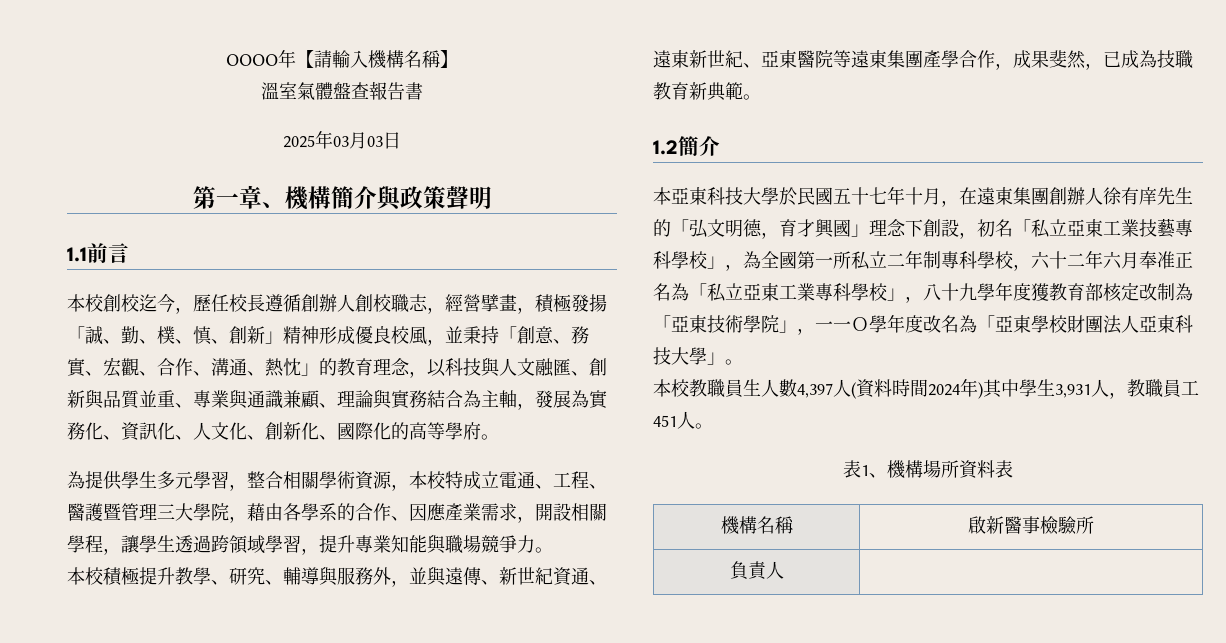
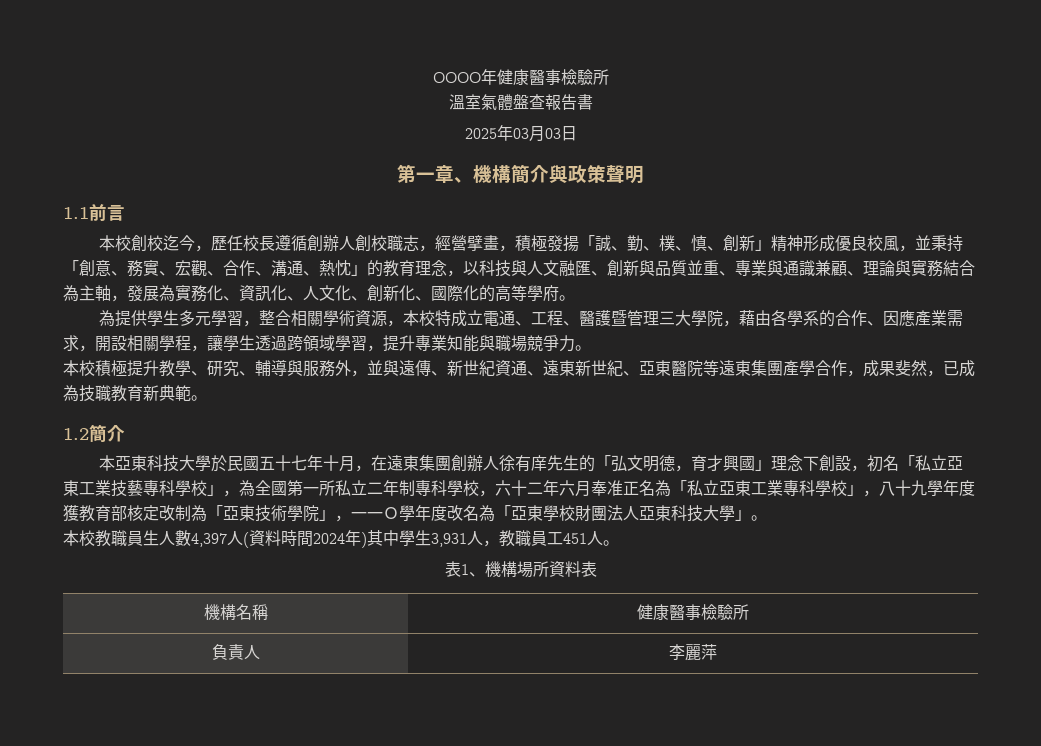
[296,50,458,69] 【請輸入機構名稱】 -> [496,69,609,86] 健康醫事檢驗所
[968,516,1004,534] 啟新 -> [637,604,669,621] 健康
(784, 570) none -> [669,644,717,661] 李麗萍

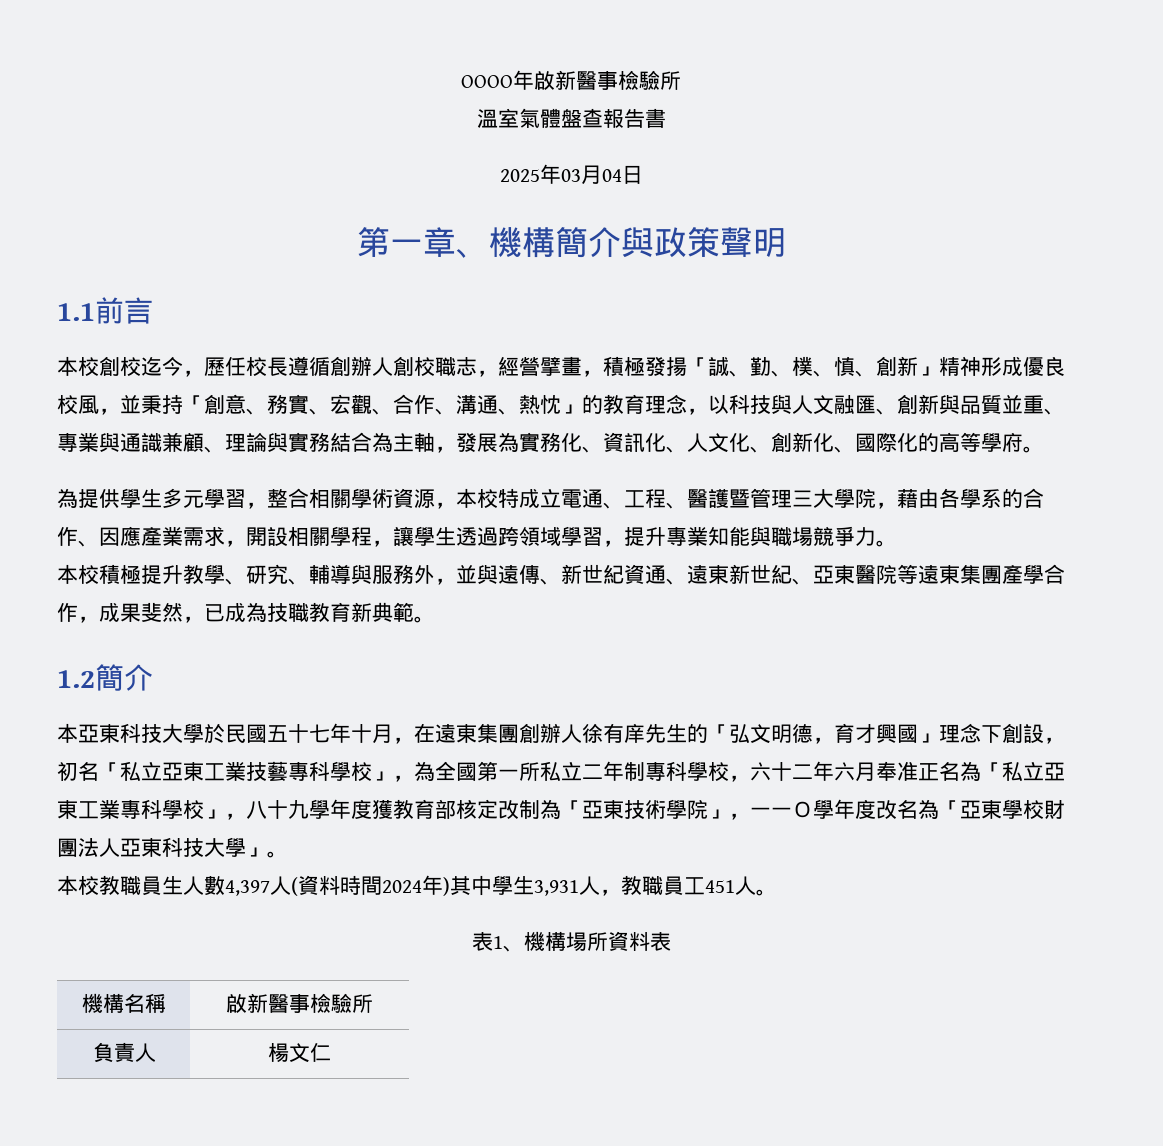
[496,69,529,86] 健康 -> [534,70,576,90] 啟新
[544,128,561,139] 03 -> [601,169,622,182] 04
[637,604,669,621] 健康 -> [226,993,268,1013] 啟新
[669,644,717,661] 李麗萍 -> [268,1043,331,1063] 楊文仁

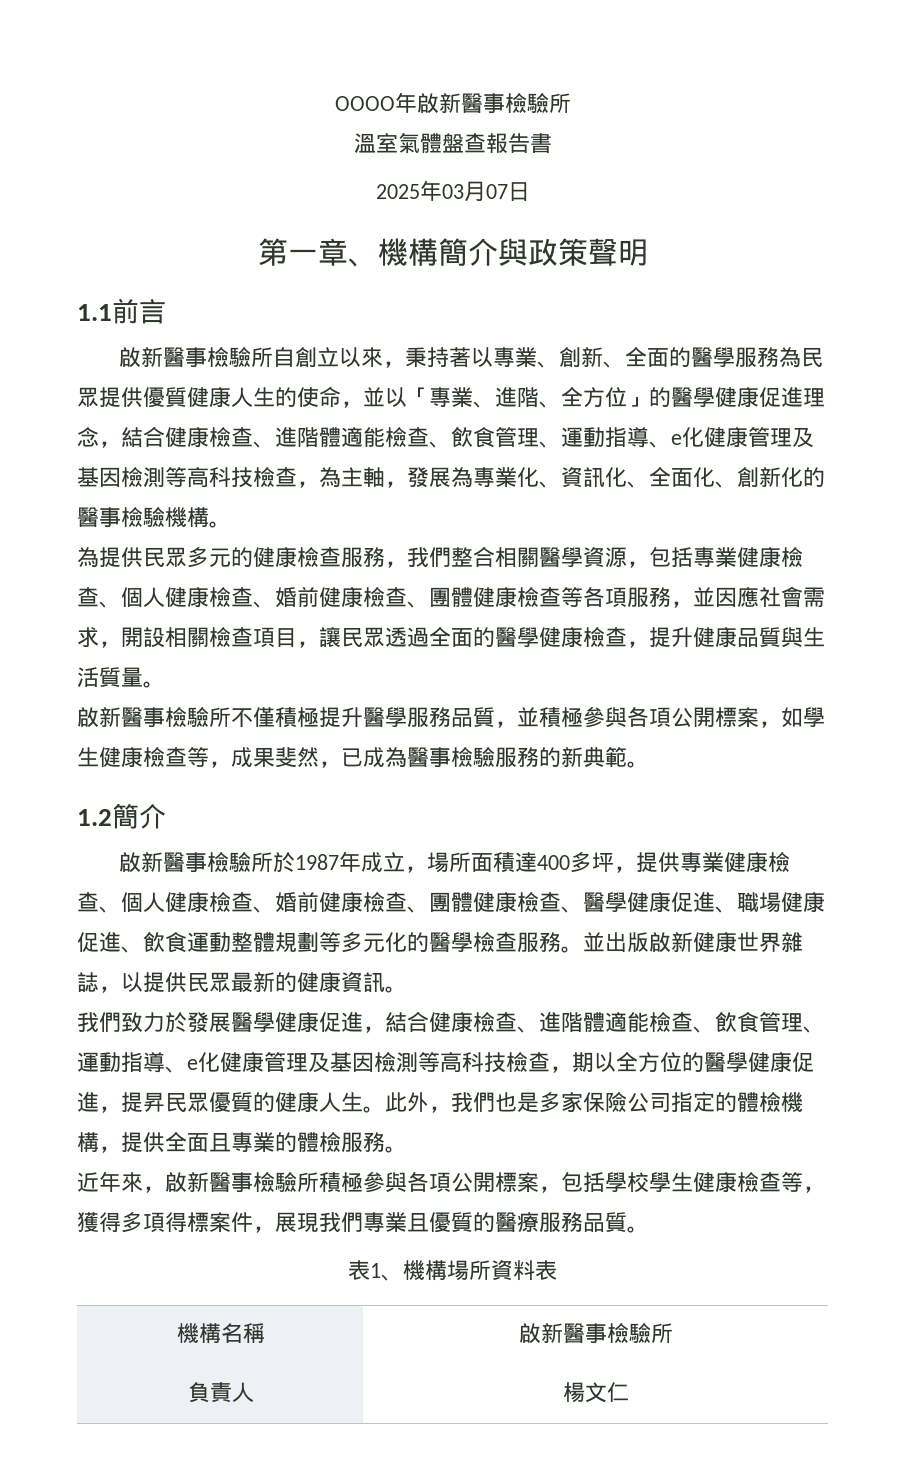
[601,169,622,182] 04 -> [485,184,508,199] 07
[57,356,1065,377] [57,394,1065,415] [57,432,372,453] 本校創校迄今，歷任校長遵循創辦人創校職志，經營擘畫，積極發揚「誠、勤、樸、慎、創新」精神形成優良校風，並秉持「創意、務實、宏觀、合作、溝通、熱忱」的教育理念，以科技與人文融匯、創新與品質並重、專業與通識兼顧、理論與實務結合 -> [118,347,823,368] [77,386,825,408] [77,426,814,448] [77,467,319,488] 啟新醫事檢驗所自創立以來，秉持著以專業、創新、全面的醫學服務為民眾提供優質健康人生的使命，並以「專業、進階、全方位」的醫學健康促進理念，結合健康檢查、進階體適能檢查、飲食管理、運動指導、e化健康管理及基因檢測等高科技檢查，
[519,432,561,452] 實務 -> [473,467,517,487] 專業
[687,433,729,453] 人文 -> [649,467,693,487] 全面
[834,432,1044,453] [57,488,1044,509] [57,526,897,547] [57,564,1065,585] [57,603,78,622] 、國際化的高等學府。 // 為提供學生多元學習，整合相關學術資源，本校特成立電通、工程、醫護暨管理三大學院，藉由各學系的合作、因應產業需求，開設相關學程，讓學生透過跨領域學習，提升專業知能與職場競爭力。 // 本校積極提升教學、研究、輔導與服務外，並與遠傳、新世紀資通、遠東新世紀、亞東醫院等遠東集團產學合作 -> [803,467,825,487] [77,507,231,528] [77,546,803,568] [77,586,825,608] [77,627,825,648] [77,667,165,688] [77,706,825,728] [77,747,209,767] 的醫事檢驗機構。 // 為提供民眾多元的健康檢查服務，我們整合相關醫學資源，包括專業健康檢查、個人健康檢查、婚前健康檢查、團體健康檢查等各項服務，並因應社會需求，開設相關檢查項目，讓民眾透過全面的醫學健康檢查，提升健康品質與生活質量。 // 啟新醫事檢驗所不僅積極提升醫學服務品質，並積極參與各項公開標案，如學生健康檢查等
[267,602,351,622] 技職教育 -> [407,747,561,768] 醫事檢驗服務的
[57,723,1065,744] [57,761,1065,782] [57,799,1065,820] [57,837,288,858] [57,875,756,896] 本亞東科技大學於民國五十七年十月，在遠東集團創辦人徐有庠先生的「弘文明德，育才興國」理念下創設，初名「私立亞東工業技藝專科學校」，為全國第一所私立二年制專科學校，六十二年六月奉准正名為「私立亞東工業專科學校」，八十九學年度獲教育部核定改制為「亞東技術學院」，一一Ｏ學年度改名為「亞東學校財團法人亞東科技大學」。 // 本校教職員生人數4,397人(資料時間2024年)其中學生3,931人，教職員工451人 -> [118,851,790,873] [77,891,825,913] [77,931,803,953] [77,972,407,993] [77,1011,825,1033] [77,1052,814,1073] [77,1091,803,1113] [77,1132,407,1153] [77,1171,825,1193] [77,1211,627,1233] 啟新醫事檢驗所於1987年成立，場所面積達400多坪，提供專業健康檢查、個人健康檢查、婚前健康檢查、團體健康檢查、醫學健康促進、職場健康促進、飲食運動整體規劃等多元化的醫學檢查服務。並出版啟新健康世界雜誌，以提供民眾最新的健康資訊。 // 我們致力於發展醫學健康促進，結合健康檢查、進階體適能檢查、飲食管理、運動指導、e化健康管理及基因檢測等高科技檢查，期以全方位的醫學健康促進，提昇民眾優質的健康人生。此外，我們也是多家保險公司指定的體檢機構，提供全面且專業的體檢服務。 // 近年來，啟新醫事檢驗所積極參與各項公開標案，包括學校學生健康檢查等，獲得多項得標案件，展現我們專業且優質的醫療服務品質

